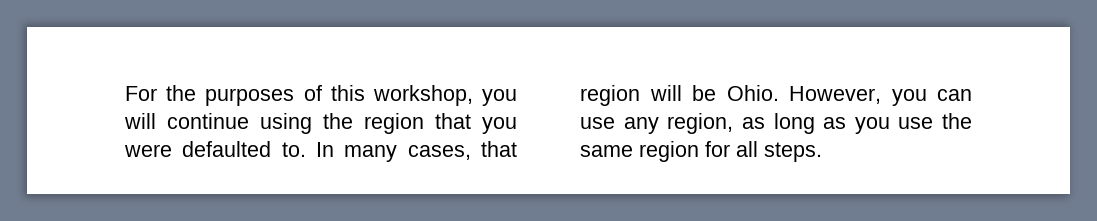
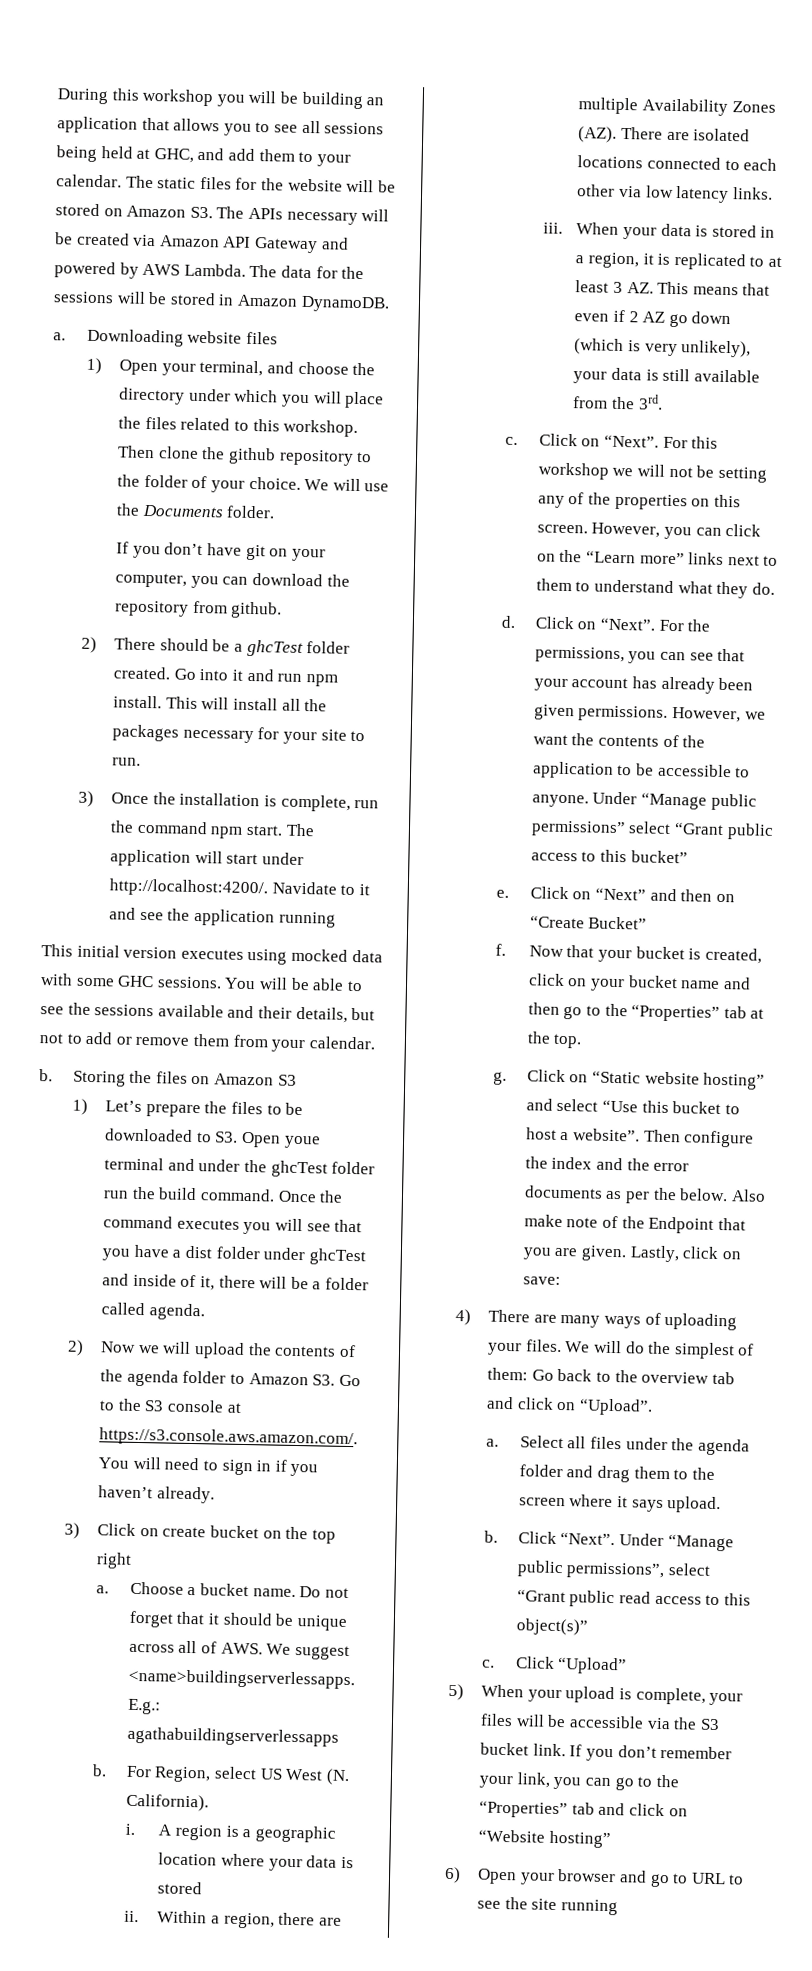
[125,85,517,106] [124,113,517,134] [124,141,517,162] [580,85,972,106] [580,113,972,134] [580,141,822,162] For the purposes of this workshop, you will continue using the region that you were defaulted to. In many cases, that region will be Ohio. However, you can use any region, as long as you use the same region for all steps. -> [57,88,385,110] [57,116,385,136] [56,145,351,167] [56,174,396,193] [55,203,390,225] [55,232,349,254] [54,261,365,280] [53,291,390,313] [53,328,278,347] [85,357,376,377] [119,387,385,409] [118,416,359,437] [117,445,373,466] [117,474,390,493] [116,503,276,519] [116,541,326,562] [115,572,350,589] [114,600,283,619] [80,636,351,657] [113,666,338,687] [113,695,328,712] [112,724,366,745] [112,757,142,766] [77,790,380,812] [110,820,315,839] [110,849,304,867] [109,878,370,898] [109,907,336,928] [41,944,383,965] [40,973,363,992] [40,1002,376,1023] [39,1031,376,1053] [39,1069,297,1087] [71,1098,304,1118] [105,1128,321,1149] [104,1157,376,1178] [103,1186,344,1203] [103,1215,363,1235] [102,1244,366,1266] [102,1273,369,1291] [101,1302,205,1321] [66,1339,356,1359] [100,1369,361,1387] [99,1398,242,1413] [99,1427,359,1449] [98,1456,319,1477] [98,1485,215,1504] [63,1522,336,1544] [96,1552,133,1569] [96,1581,349,1599] [128,1610,347,1631] [128,1640,350,1661] [127,1668,355,1690] [127,1698,161,1715] [126,1726,339,1747] [92,1764,350,1786] [125,1793,209,1812] [124,1823,336,1843] [158,1852,354,1872] [157,1881,203,1895] [123,1910,342,1929] [578,97,776,116] [578,126,751,143] [577,155,778,171] [577,184,773,204] [542,222,776,240] [575,252,782,271] [575,280,771,296] [574,309,732,328] [574,338,752,358] [573,367,760,384] [573,394,663,410] [505,433,719,449] [537,462,767,483] [537,492,741,511] [536,522,762,540] [536,549,779,567] [535,578,775,599] [501,615,712,632] [534,646,746,664] [533,676,754,694] [533,704,766,723] [532,733,706,748] [531,761,751,779] [531,791,757,811] [530,820,774,840] [530,849,688,864] [496,886,735,903] [529,915,648,930] [495,943,762,964] [528,973,751,992] [527,1002,765,1022] [526,1031,583,1049] [493,1069,766,1090] [525,1098,740,1115] [525,1127,755,1148] [524,1156,690,1172] [523,1185,766,1204] [523,1214,746,1234] [522,1245,742,1263] [522,1276,561,1285] [454,1308,738,1331] [487,1339,755,1360] [487,1367,735,1385] [486,1396,653,1416] [486,1435,750,1456] [518,1464,715,1483] [518,1494,722,1514] [484,1530,734,1552] [516,1560,711,1580] [516,1589,751,1608] [515,1618,588,1636] [482,1656,628,1675] [447,1683,744,1706] [480,1713,720,1731] [480,1742,733,1762] [479,1772,680,1791] [479,1800,688,1819] [478,1829,611,1849] [443,1866,745,1888] [477,1897,618,1916] During this workshop you will be building an application that allows you to see all sessions being held at GHC, and add them to your calendar. The static files for the website will be stored on Amazon S3. The APIs necessary will be created via Amazon API Gateway and powered by AWS Lambda. The data for the sessions will be stored in Amazon DynamoDB. // a. Downloading website files // 1) Open your terminal, and choose the directory under which you will place the files related to this workshop. Then clone the github repository to the folder of your choice. We will use the Documents folder. // If you don’t have git on your computer, you can download the repository from github. // 2) There should be a ghcTest folder created. Go into it and run npm install. This will install all the packages necessary for your site to run. // 3) Once the installation is complete, run the command npm start. The application will start under http://localhost:4200/. Navidate to it and see the application running // This initial version executes using mocked data with some GHC sessions. You will be able to see the sessions available and their details, but not to add or remove them from your calendar. // b. Storing the files on Amazon S3 // 1) Let’s prepare the files to be downloaded to S3. Open youe terminal and under the ghcTest folder run the build command. Once the command executes you will see that you have a dist folder under ghcTest and inside of it, there will be a folder called agenda. // 2) Now we will upload the contents of the agenda folder to Amazon S3. Go to the S3 console at https://s3.console.aws.amazon.com/. You will need to sign in if you haven’t already. // 3) Click on create bucket on the top right // a. Choose a bucket name. Do not forget that it should be unique across all of AWS. We suggest <name>buildingserverlessapps. E.g.: agathabuildingserverlessapps // b. For Region, select US West (N. California). // i. A region is a geographic location where your data is stored // ii. Within a region, there are multiple Availability Zones (AZ). There are isolated locations connected to each other via low latency links. // iii. When your data is stored in a region, it is replicated to at least 3 AZ. This means that even if 2 AZ go down (which is very unlikely), your data is still available from the 3rd. // c. Click on “Next”. For this workshop we will not be setting any of the properties on this screen. However, you can click on the “Learn more” links next to them to understand what they do. // d. Click on “Next”. For the permissions, you can see that your account has already been given permissions. However, we want the contents of the application to be accessible to anyone. Under “Manage public permissions” select “Grant public access to this bucket” // e. Click on “Next” and then on “Create Bucket” // f. Now that your bucket is created, click on your bucket name and then go to the “Properties” tab at the top. // g. Click on “Static website hosting” and select “Use this bucket to host a website”. Then configure the index and the error documents as per the below. Also make note of the Endpoint that you are given. Lastly, click on save: // 4) There are many ways of uploading your files. We will do the simplest of them: Go back to the overview tab and click on “Upload”. // a. Select all files under the agenda folder and drag them to the screen where it says upload. // b. Click “Next”. Under “Manage public permissions”, select “Grant public read access to this object(s)” // c. Click “Upload” // 5) When your upload is complete, your files will be accessible via the S3 bucket link. If you don’t remember your link, you can go to the “Properties” tab and click on “Website hosting” // 6) Open your browser and go to URL to see the site running

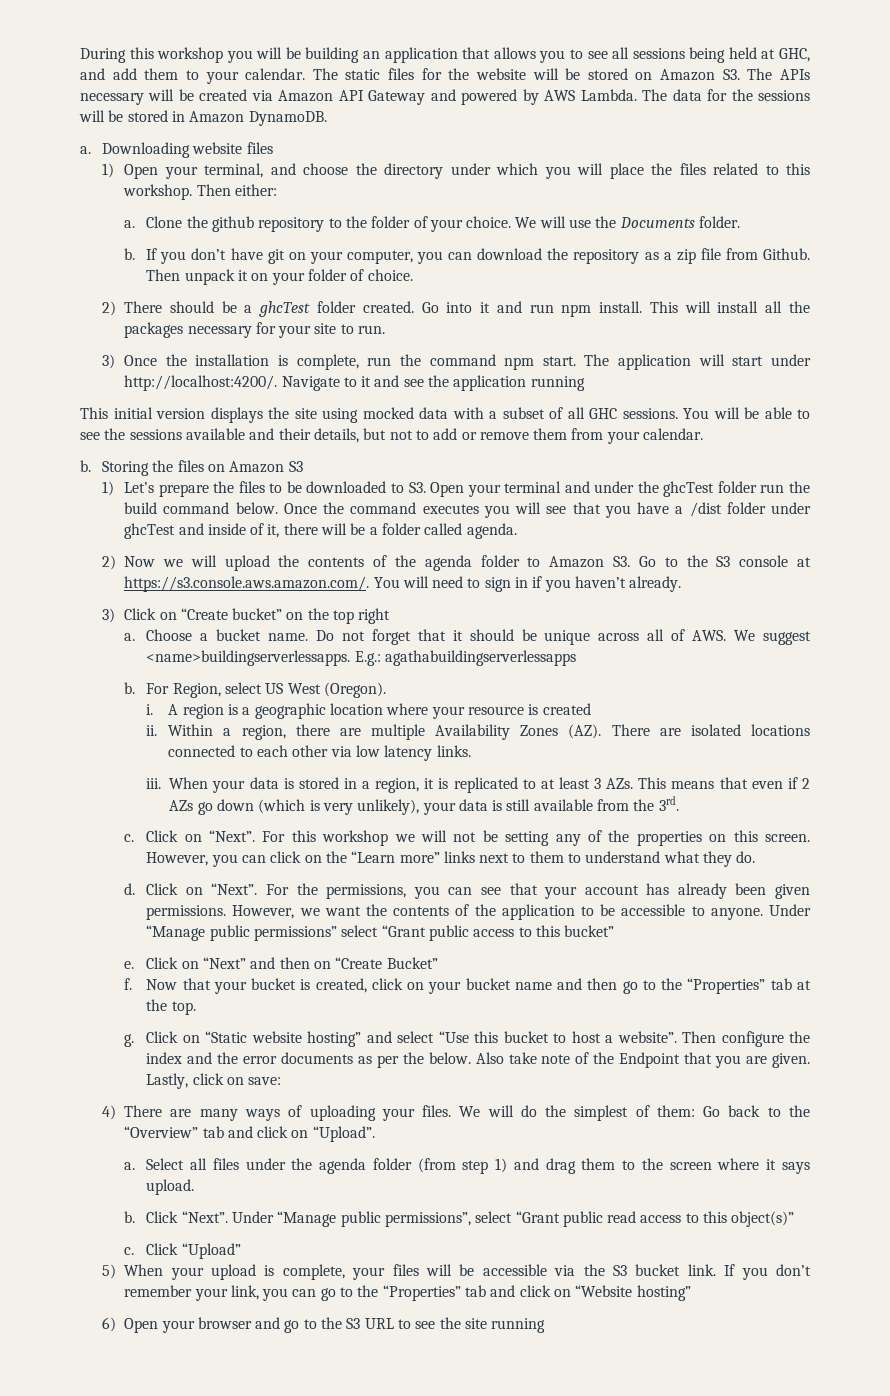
[157,446,199,459] clone -> [234,184,277,196] [124,216,183,228] either: // a. Clone
(276, 512) none -> [124,248,136,260] b.
[192,600,283,619] from github. -> [644,248,811,264] [146,269,413,285] as a zip file from Github. Then unpack it on your folder of choice.
[271,881,337,895] Navidate -> [281,376,340,391] Navigate
[180,948,244,960] executes -> [210,407,317,423] displays the site
[75,977,115,987] some -> [489,407,585,419] a subset of all
[283,1135,321,1149] youe -> [467,484,501,497] your
[199,1188,275,1202] command. -> [163,502,278,514] command below.
[184,1245,213,1259] dist -> [689,502,722,517] /dist
[162,1525,259,1539] create bucket -> [180,608,283,620] “Create bucket”
[325,1768,350,1786] [125,1793,209,1812] (N. California). -> [323,682,386,698] (Oregon).
[306,1855,354,1869] [157,1881,203,1895] data is stored -> [467,703,591,715] resource is created
[626,282,654,294] AZ. -> [606,778,634,789] AZs.
[642,311,666,323] AZ -> [169,800,194,811] AZs
[523,1214,563,1228] make -> [508,1052,537,1064] take
[641,1371,710,1384] overview -> [124,1126,199,1138] “Overview”
(563, 1471) none -> [417,1158,508,1174] (from step 1)
(689, 1878) none -> [321,1317,361,1329] the S3

